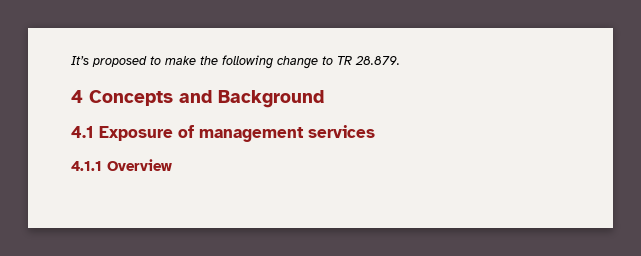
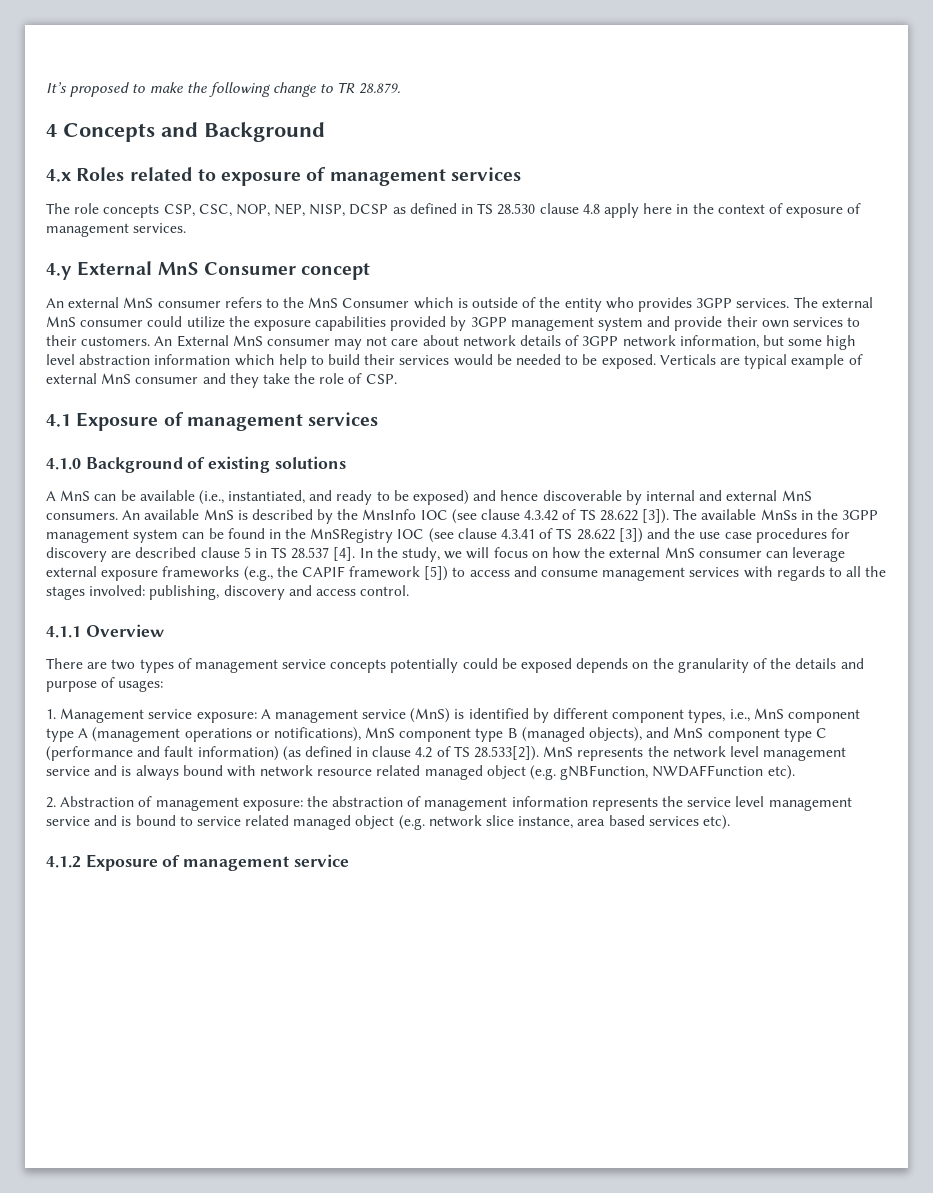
(324, 99) none -> [46,167,521,186] [46,203,862,218] [46,223,187,237] [46,261,371,280] [46,297,873,312] [46,316,861,331] [46,335,857,350] [46,354,863,369] [46,373,397,388] // 4.x Roles related to exposure of management services // The role concepts CSP, CSC, NOP, NEP, NISP, DCSP as defined in TS 28.530 clause 4.8 apply here in the context of exposure of management services. // 4.y External MnS Consumer concept // An external MnS consumer refers to the MnS Consumer which is outside of the entity who provides 3GPP services. The external MnS consumer could utilize the exposure capabilities provided by 3GPP management system and provide their own services to their customers. An External MnS consumer may not care about network details of 3GPP network information, but some high level abstraction information which help to build their services would be needed to be exposed. Verticals are typical example of external MnS consumer and they take the role of CSP.
[71,159,172,171] 4.1.1 Overview -> [46,456,346,473] [46,490,812,505] [46,509,879,524] [46,528,850,543] [46,547,846,562] [46,566,887,581] [46,585,410,600] [46,624,164,638] [46,658,864,673] [46,677,164,692] [46,708,860,723] [46,727,827,742] [46,746,847,761] [46,765,795,780] [46,796,852,811] [46,815,730,830] [46,854,349,871] 4.1.0 Background of existing solutions // A MnS can be available (i.e., instantiated, and ready to be exposed) and hence discoverable by internal and external MnS consumers. An available MnS is described by the MnsInfo IOC (see clause 4.3.42 of TS 28.622 [3]). The available MnSs in the 3GPP management system can be found in the MnSRegistry IOC (see clause 4.3.41 of TS 28.622 [3]) and the use case procedures for discovery are described clause 5 in TS 28.537 [4]. In the study, we will focus on how the external MnS consumer can leverage external exposure frameworks (e.g., the CAPIF framework [5]) to access and consume management services with regards to all the stages involved: publishing, discovery and access control. // 4.1.1 Overview // There are two types of management service concepts potentially could be exposed depends on the granularity of the details and purpose of usages: // 1. Management service exposure: A management service (MnS) is identified by different component types, i.e., MnS component type A (management operations or notifications), MnS component type B (managed objects), and MnS component type C (performance and fault information) (as defined in clause 4.2 of TS 28.533[2]). MnS represents the network level management service and is always bound with network resource related managed object (e.g. gNBFunction, NWDAFFunction etc). // 2. Abstraction of management exposure: the abstraction of management information represents the service level management service and is bound to service related managed object (e.g. network slice instance, area based services etc). // 4.1.2 Exposure of management service

